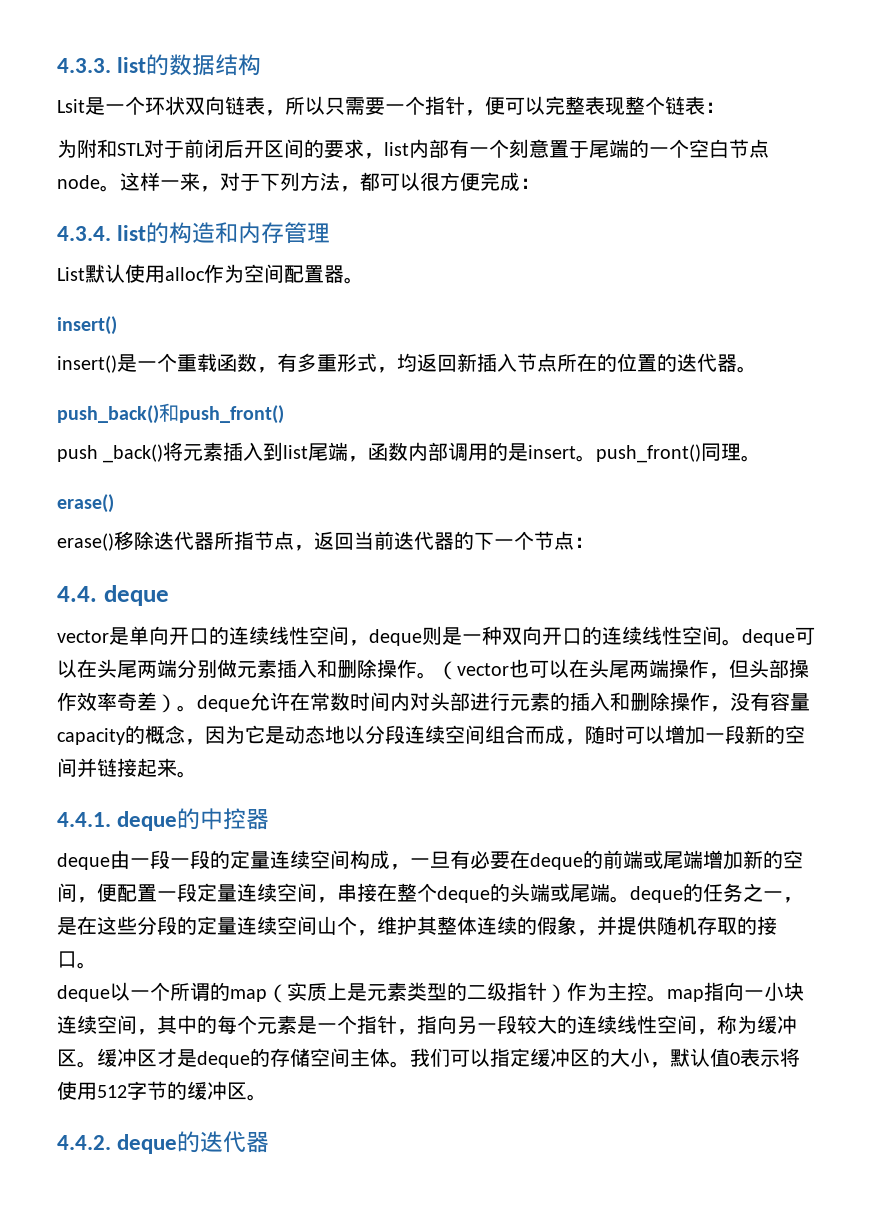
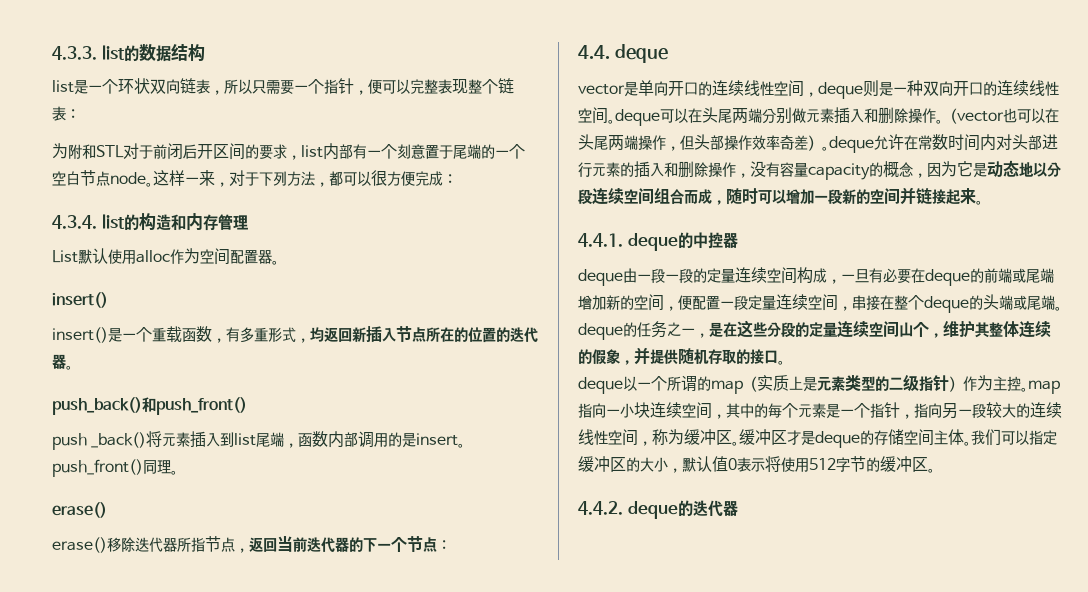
[57,99,85,113] Lsit -> [52,80,74,93] list

